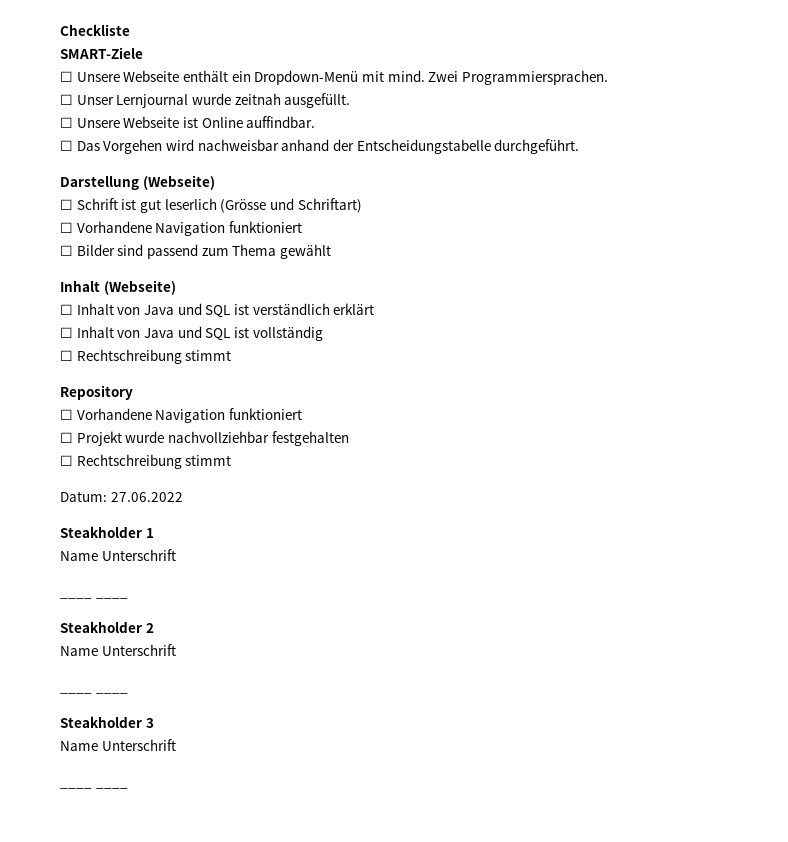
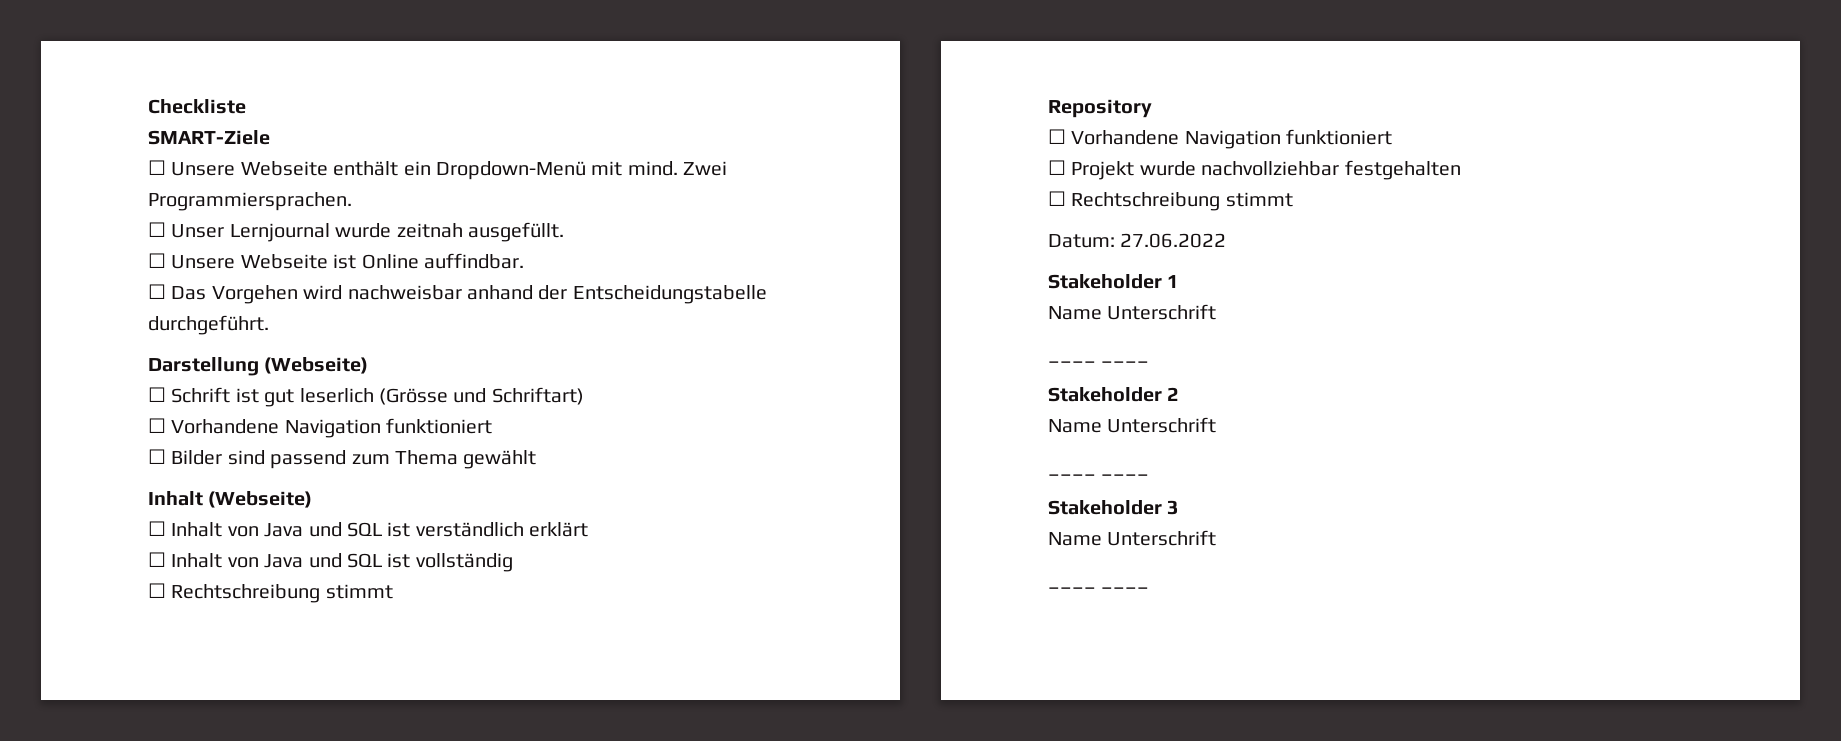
[60,526,142,538] Steakholder -> [1048,274,1162,289] Stakeholder
[60,621,142,633] Steakholder -> [1048,387,1162,402] Stakeholder
[60,716,142,728] Steakholder -> [1048,500,1162,515] Stakeholder

